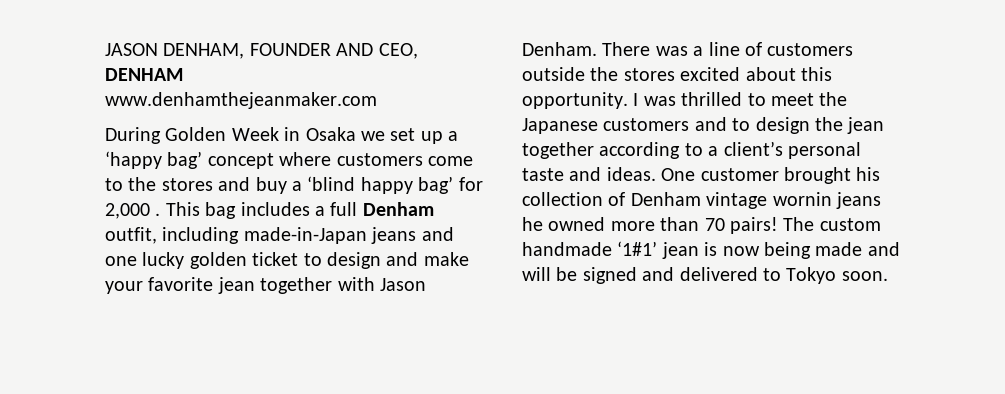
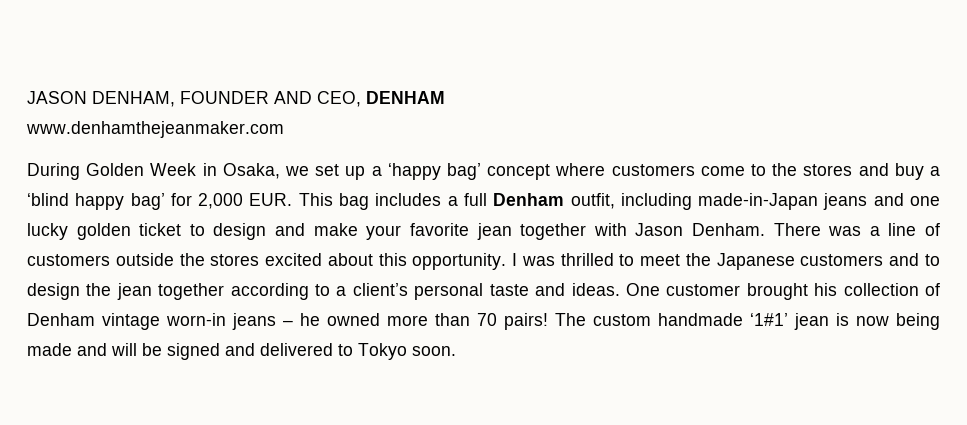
[305,127,356,141] Osaka -> [222,163,280,179] Osaka,
[155,213,161,216] . -> [249,193,293,206] EUR.
[772,192,881,209] wornin jeans -> [166,313,293,330] worn-in jeans –

